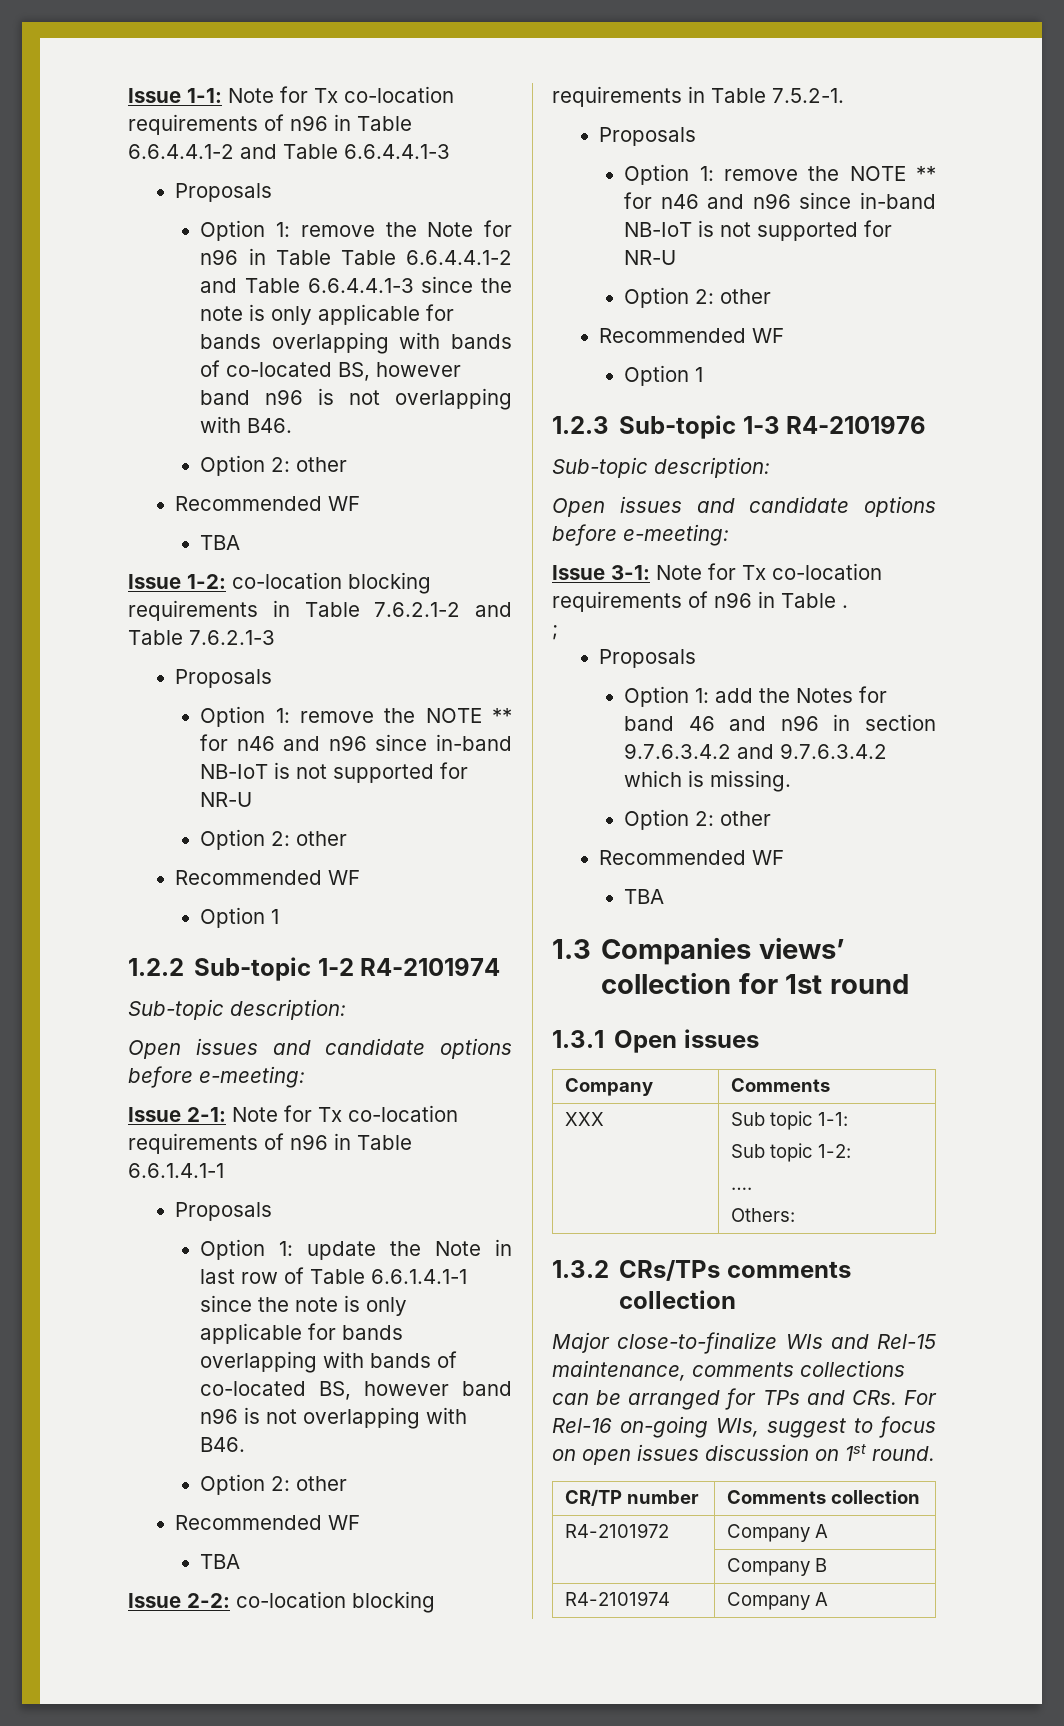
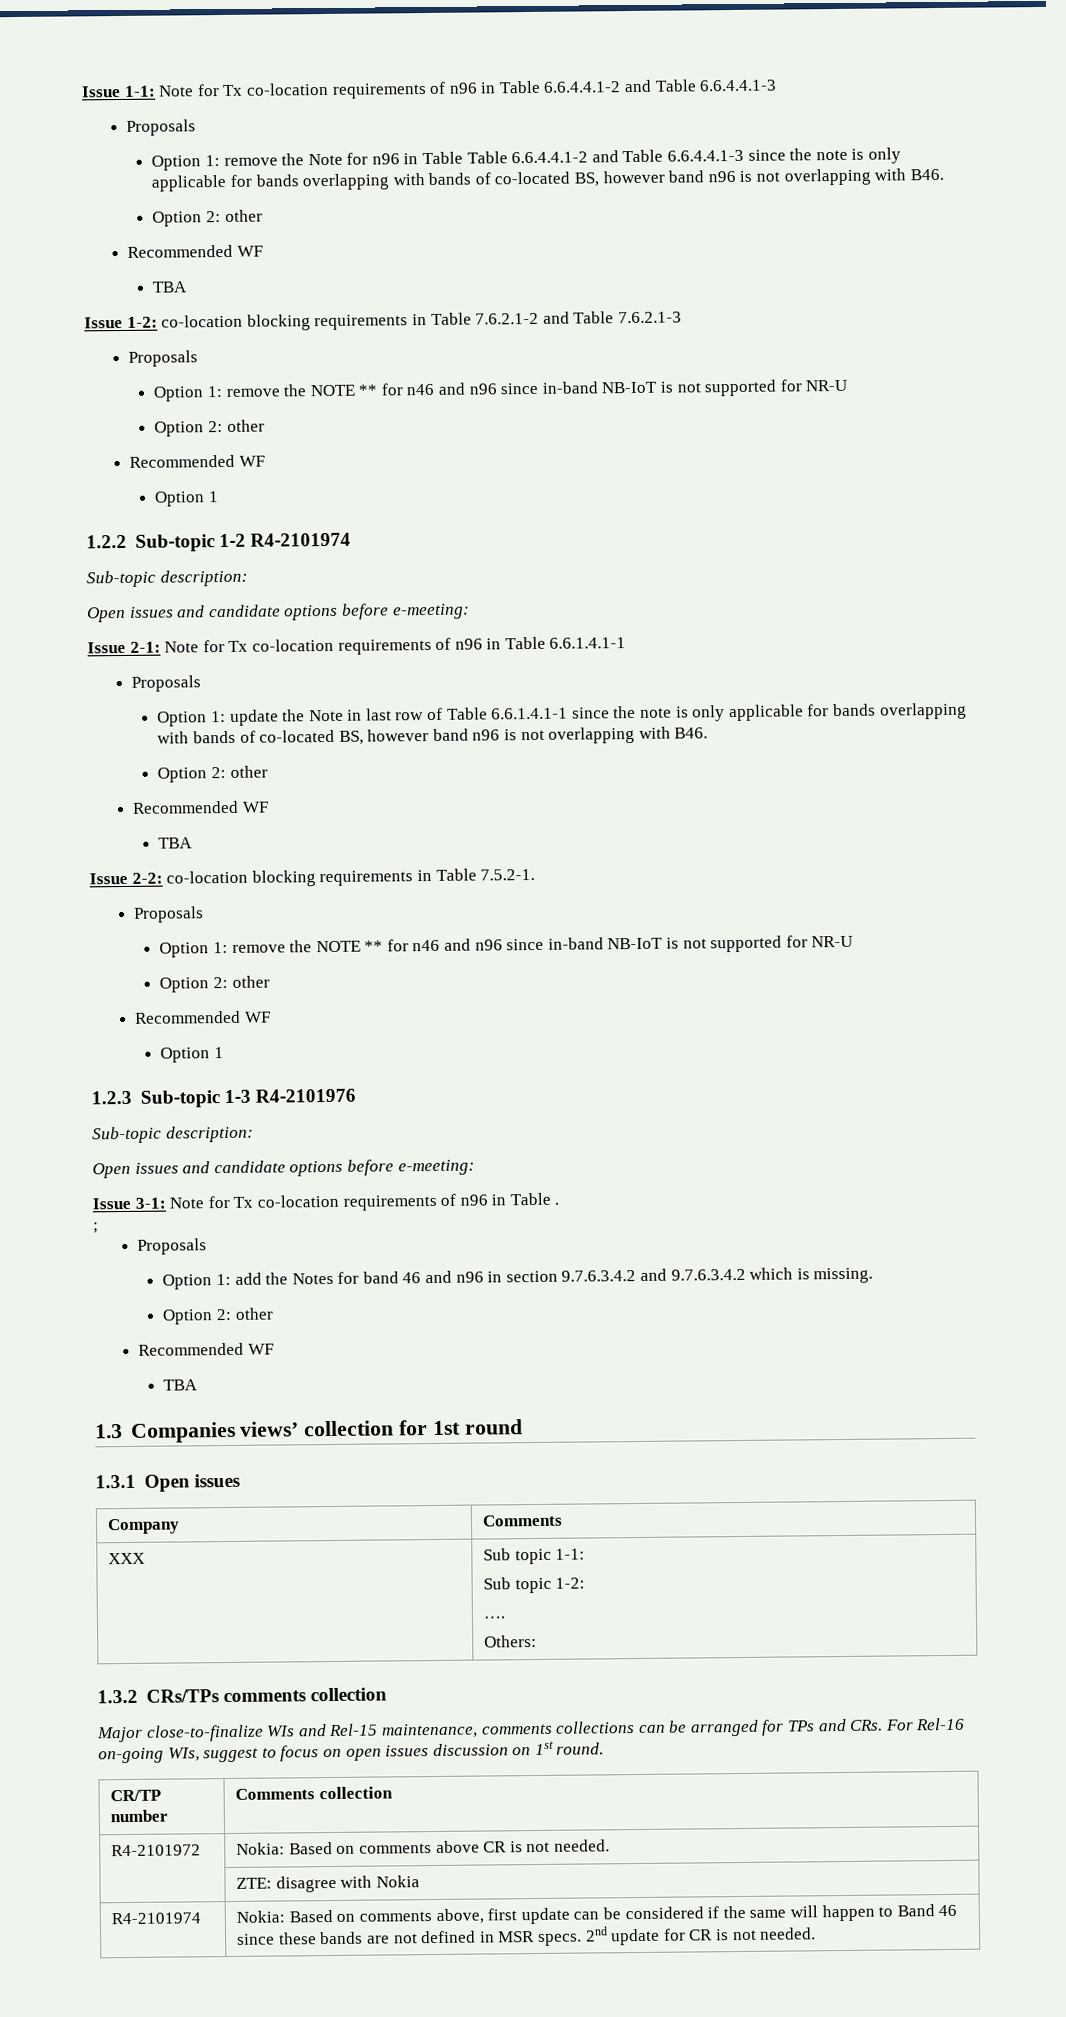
[727,1524,829,1542] [727,1558,828,1576] [565,1591,671,1606] [727,1592,829,1610] Company A // | Company B // R4-2101974 | Company A -> [236,1839,610,1855] [236,1875,421,1893] [111,1912,202,1925] [236,1904,958,1925] [237,1926,817,1947] Nokia: Based on comments above CR is not needed. // | ZTE: disagree with Nokia // R4-2101974 | Nokia: Based on comments above, first update can be considered if the same will happen to Band 46 since these bands are not defined in MSR specs. 2nd update for CR is not needed.

